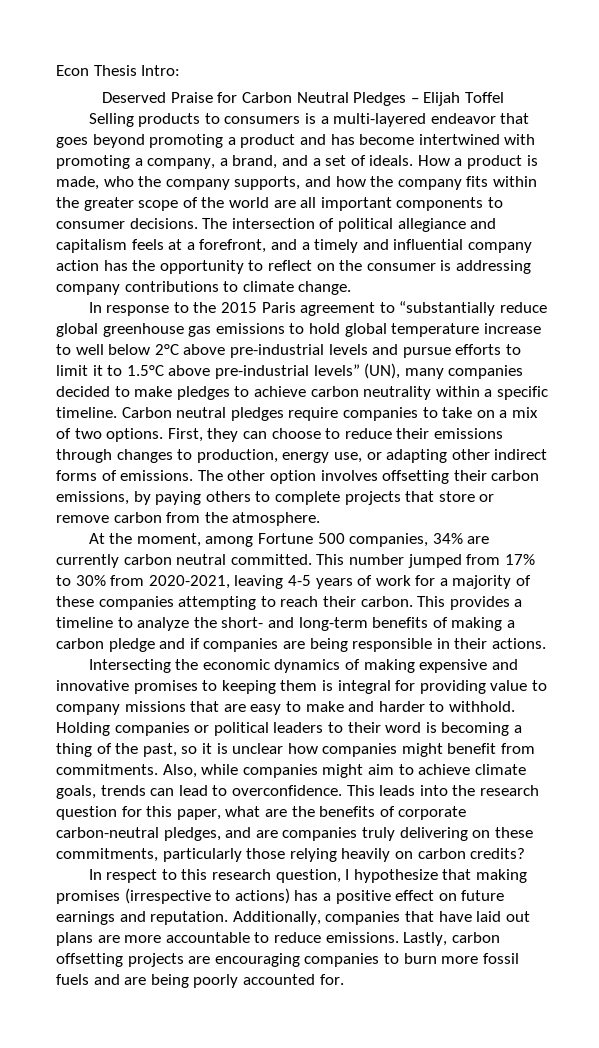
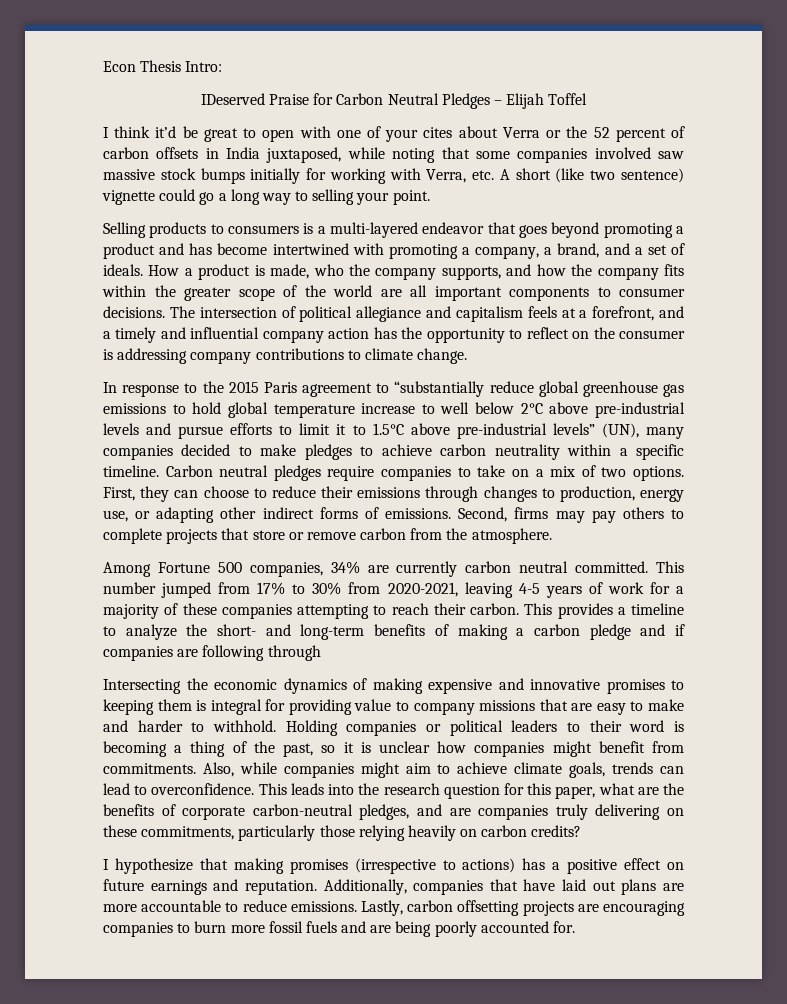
[102,92,167,103] Deserved -> [200,93,265,105] IDeserved
(504, 97) none -> [103,126,685,142] [103,147,684,163] [103,168,684,184] [102,189,430,205] // I think it’d be great to open with one of your cites about Verra or the 52 percent of carbon offsets in India juxtaposed, while noting that some companies involved saw massive stock bumps initially for working with Verra, etc. A short (like two sentence) vignette could go a long way to selling your point.
[197,470,540,484] [56,491,202,505] The other option involves offsetting their carbon emissions, by paying -> [458,507,616,523] Second, firms may pay
[88,533,254,547] At the moment, among -> [103,562,151,577] Among
[309,638,546,652] being responsible in their actions. -> [202,645,321,661] following through
[88,869,341,883] In respect to this research question, -> (582, 831) none

